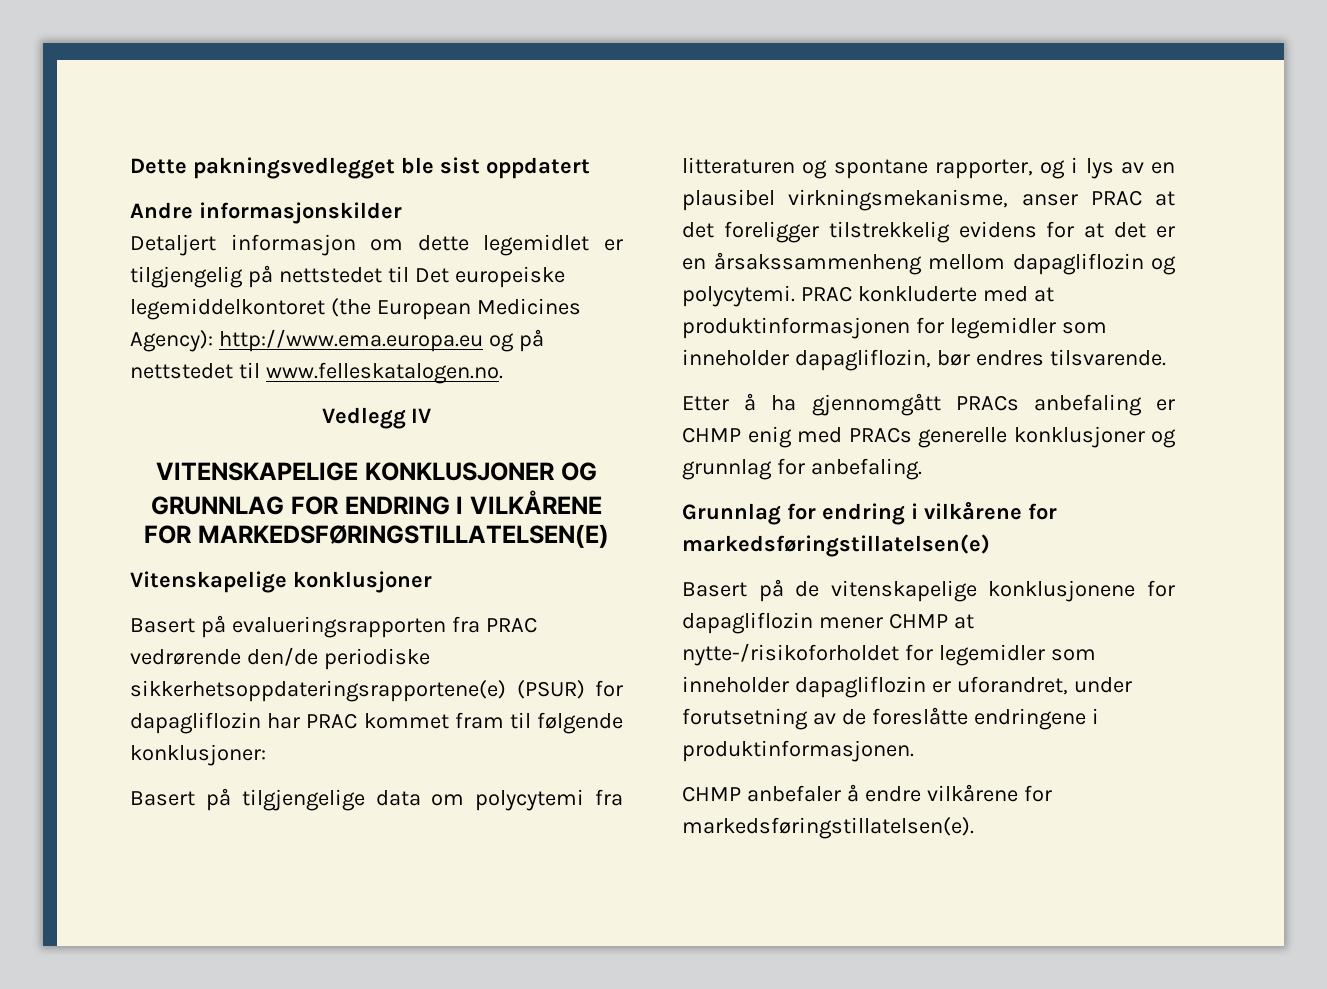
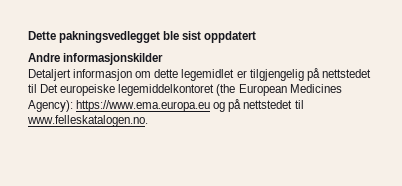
[218,329,483,352] http://www.ema.europa.eu -> [76,100,211,112] https://www.ema.europa.eu
[321,407,432,429] [156,462,597,481] [151,490,602,515] [144,524,609,548] [130,571,432,593] [130,615,537,638] [130,647,430,670] [130,680,623,702] [130,712,623,734] [130,744,266,766] [130,788,623,811] [682,157,1175,179] [682,189,1175,211] [682,221,1175,243] [682,252,1176,275] [682,285,1054,307] [682,317,1107,339] [682,349,1166,371] [682,393,1175,416] [682,426,1176,448] [682,458,922,480] [682,501,1057,525] [682,534,990,557] [682,579,1175,602] [682,612,974,634] [682,643,1096,666] [682,676,1132,698] [682,707,1099,730] [682,740,914,762] [682,784,1052,802] [682,817,974,839] // Vedlegg IV // VITENSKAPELIGE KONKLUSJONER OG GRUNNLAG FOR ENDRING I VILKÅRENE FOR MARKEDSFØRINGSTILLATELSEN(E) // Vitenskapelige konklusjoner // Basert på evalueringsrapporten fra PRAC vedrørende den/de periodiske sikkerhetsoppdateringsrapportene(e) (PSUR) for dapagliflozin har PRAC kommet fram til følgende konklusjoner: // Basert på tilgjengelige data om polycytemi fra litteraturen og spontane rapporter, og i lys av en plausibel virkningsmekanisme, anser PRAC at det foreligger tilstrekkelig evidens for at det er en årsakssammenheng mellom dapagliflozin og polycytemi. PRAC konkluderte med at produktinformasjonen for legemidler som inneholder dapagliflozin, bør endres tilsvarende. // Etter å ha gjennomgått PRACs anbefaling er CHMP enig med PRACs generelle konklusjoner og grunnlag for anbefaling. // Grunnlag for endring i vilkårene for markedsføringstillatelsen(e) // Basert på de vitenskapelige konklusjonene for dapagliflozin mener CHMP at nytte-/risikoforholdet for legemidler som inneholder dapagliflozin er uforandret, under forutsetning av de foreslåtte endringene i produktinformasjonen. // CHMP anbefaler å endre vilkårene for markedsføringstillatelsen(e). -> (148, 121) none

